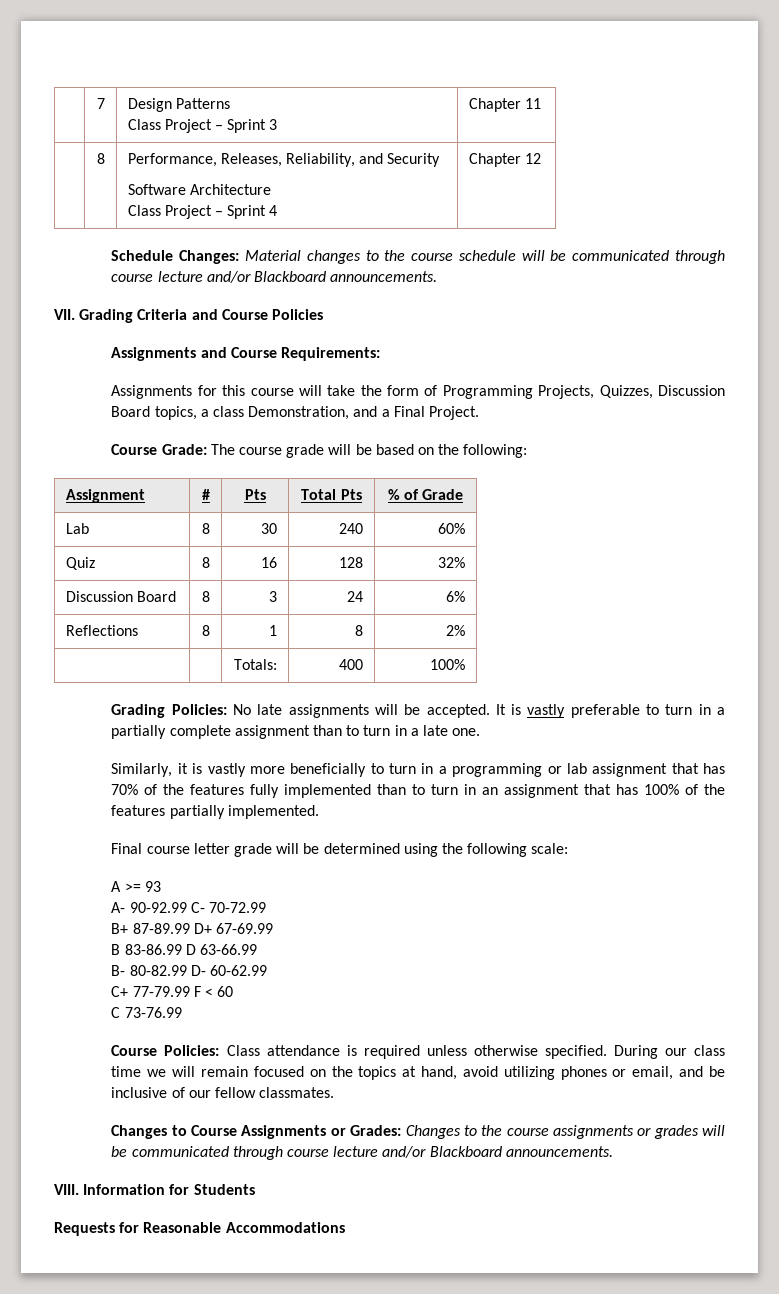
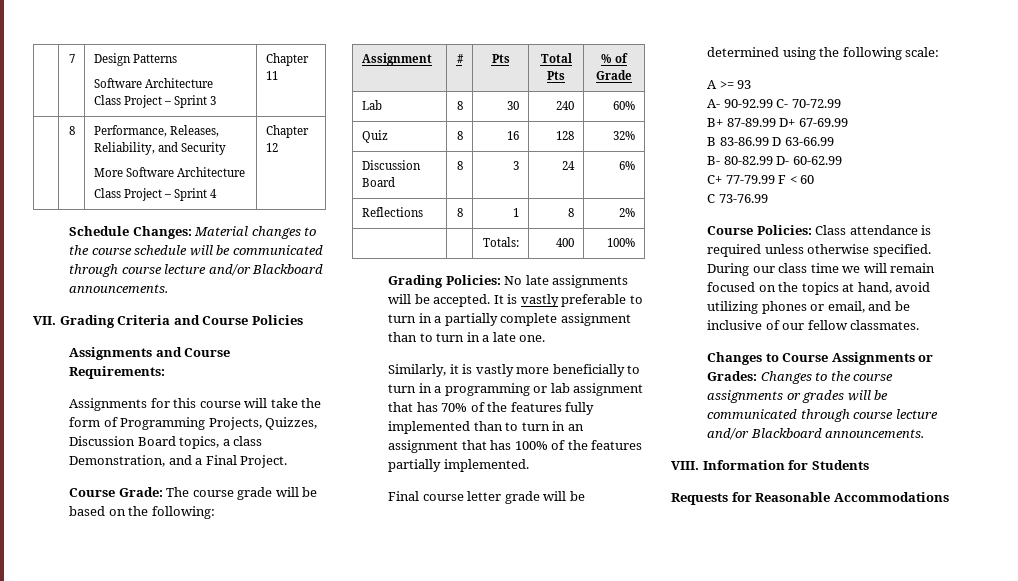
(230, 103) none -> [93,78,213,88] // Software Architecture
(441, 160) none -> [93,168,123,177] More

